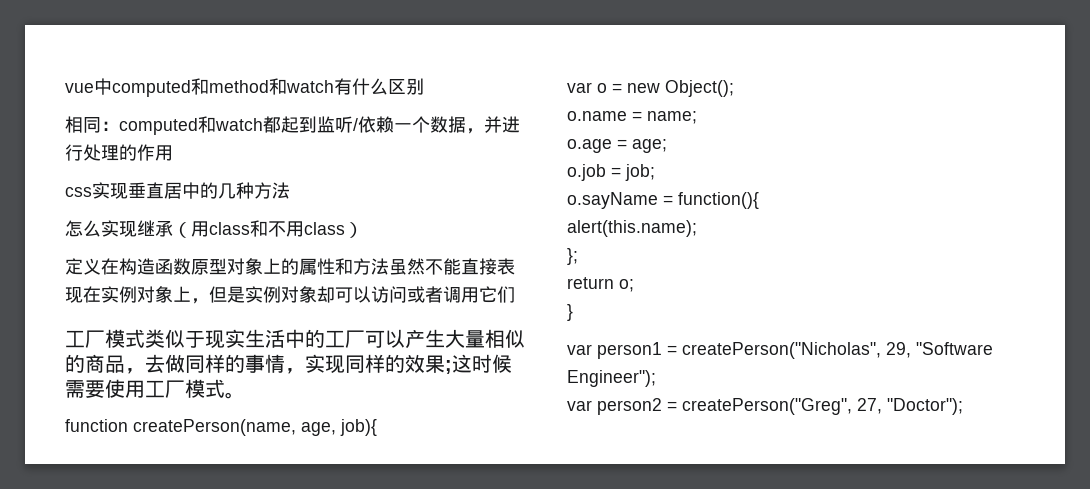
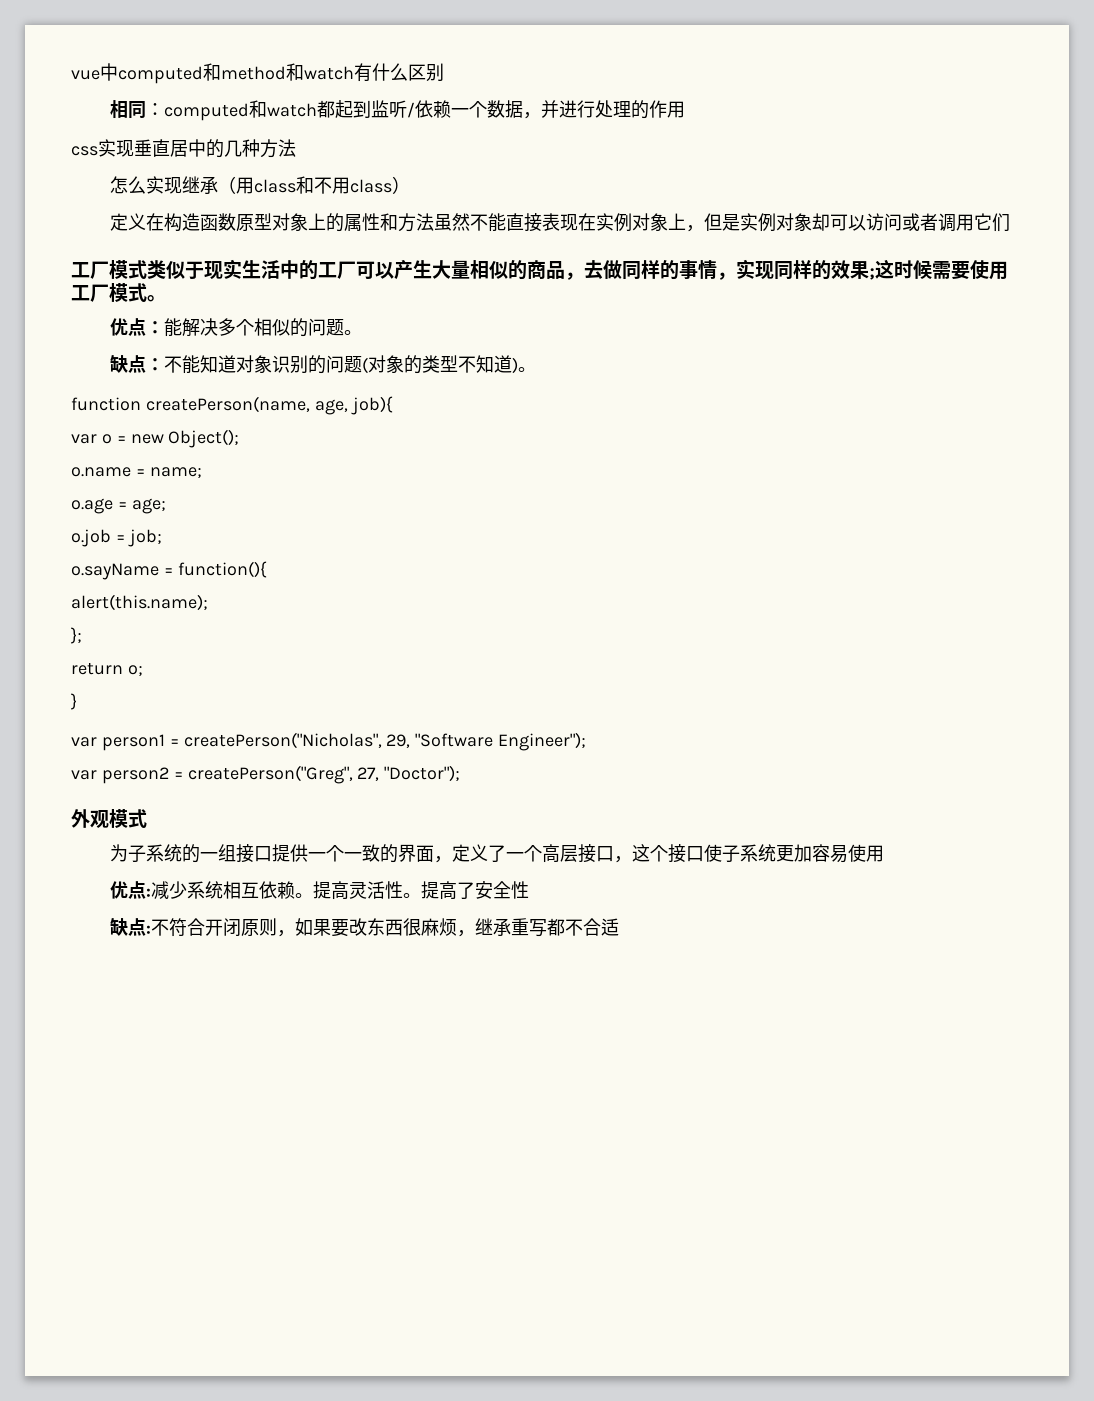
(245, 395) none -> [109,318,362,337] [109,355,536,374] // 优点：能解决多个相似的问题。 // 缺点：不能知道对象识别的问题(对象的类型不知道)。
(963, 406) none -> [71,809,147,828] [109,844,884,863] [109,881,529,900] [109,918,619,937] // 外观模式 // 为子系统的一组接口提供一个一致的界面，定义了一个高层接口，这个接口使子系统更加容易使用 // 优点:减少系统相互依赖。提高灵活性。提高了安全性 // 缺点:不符合开闭原则，如果要改东西很麻烦，继承重写都不合适

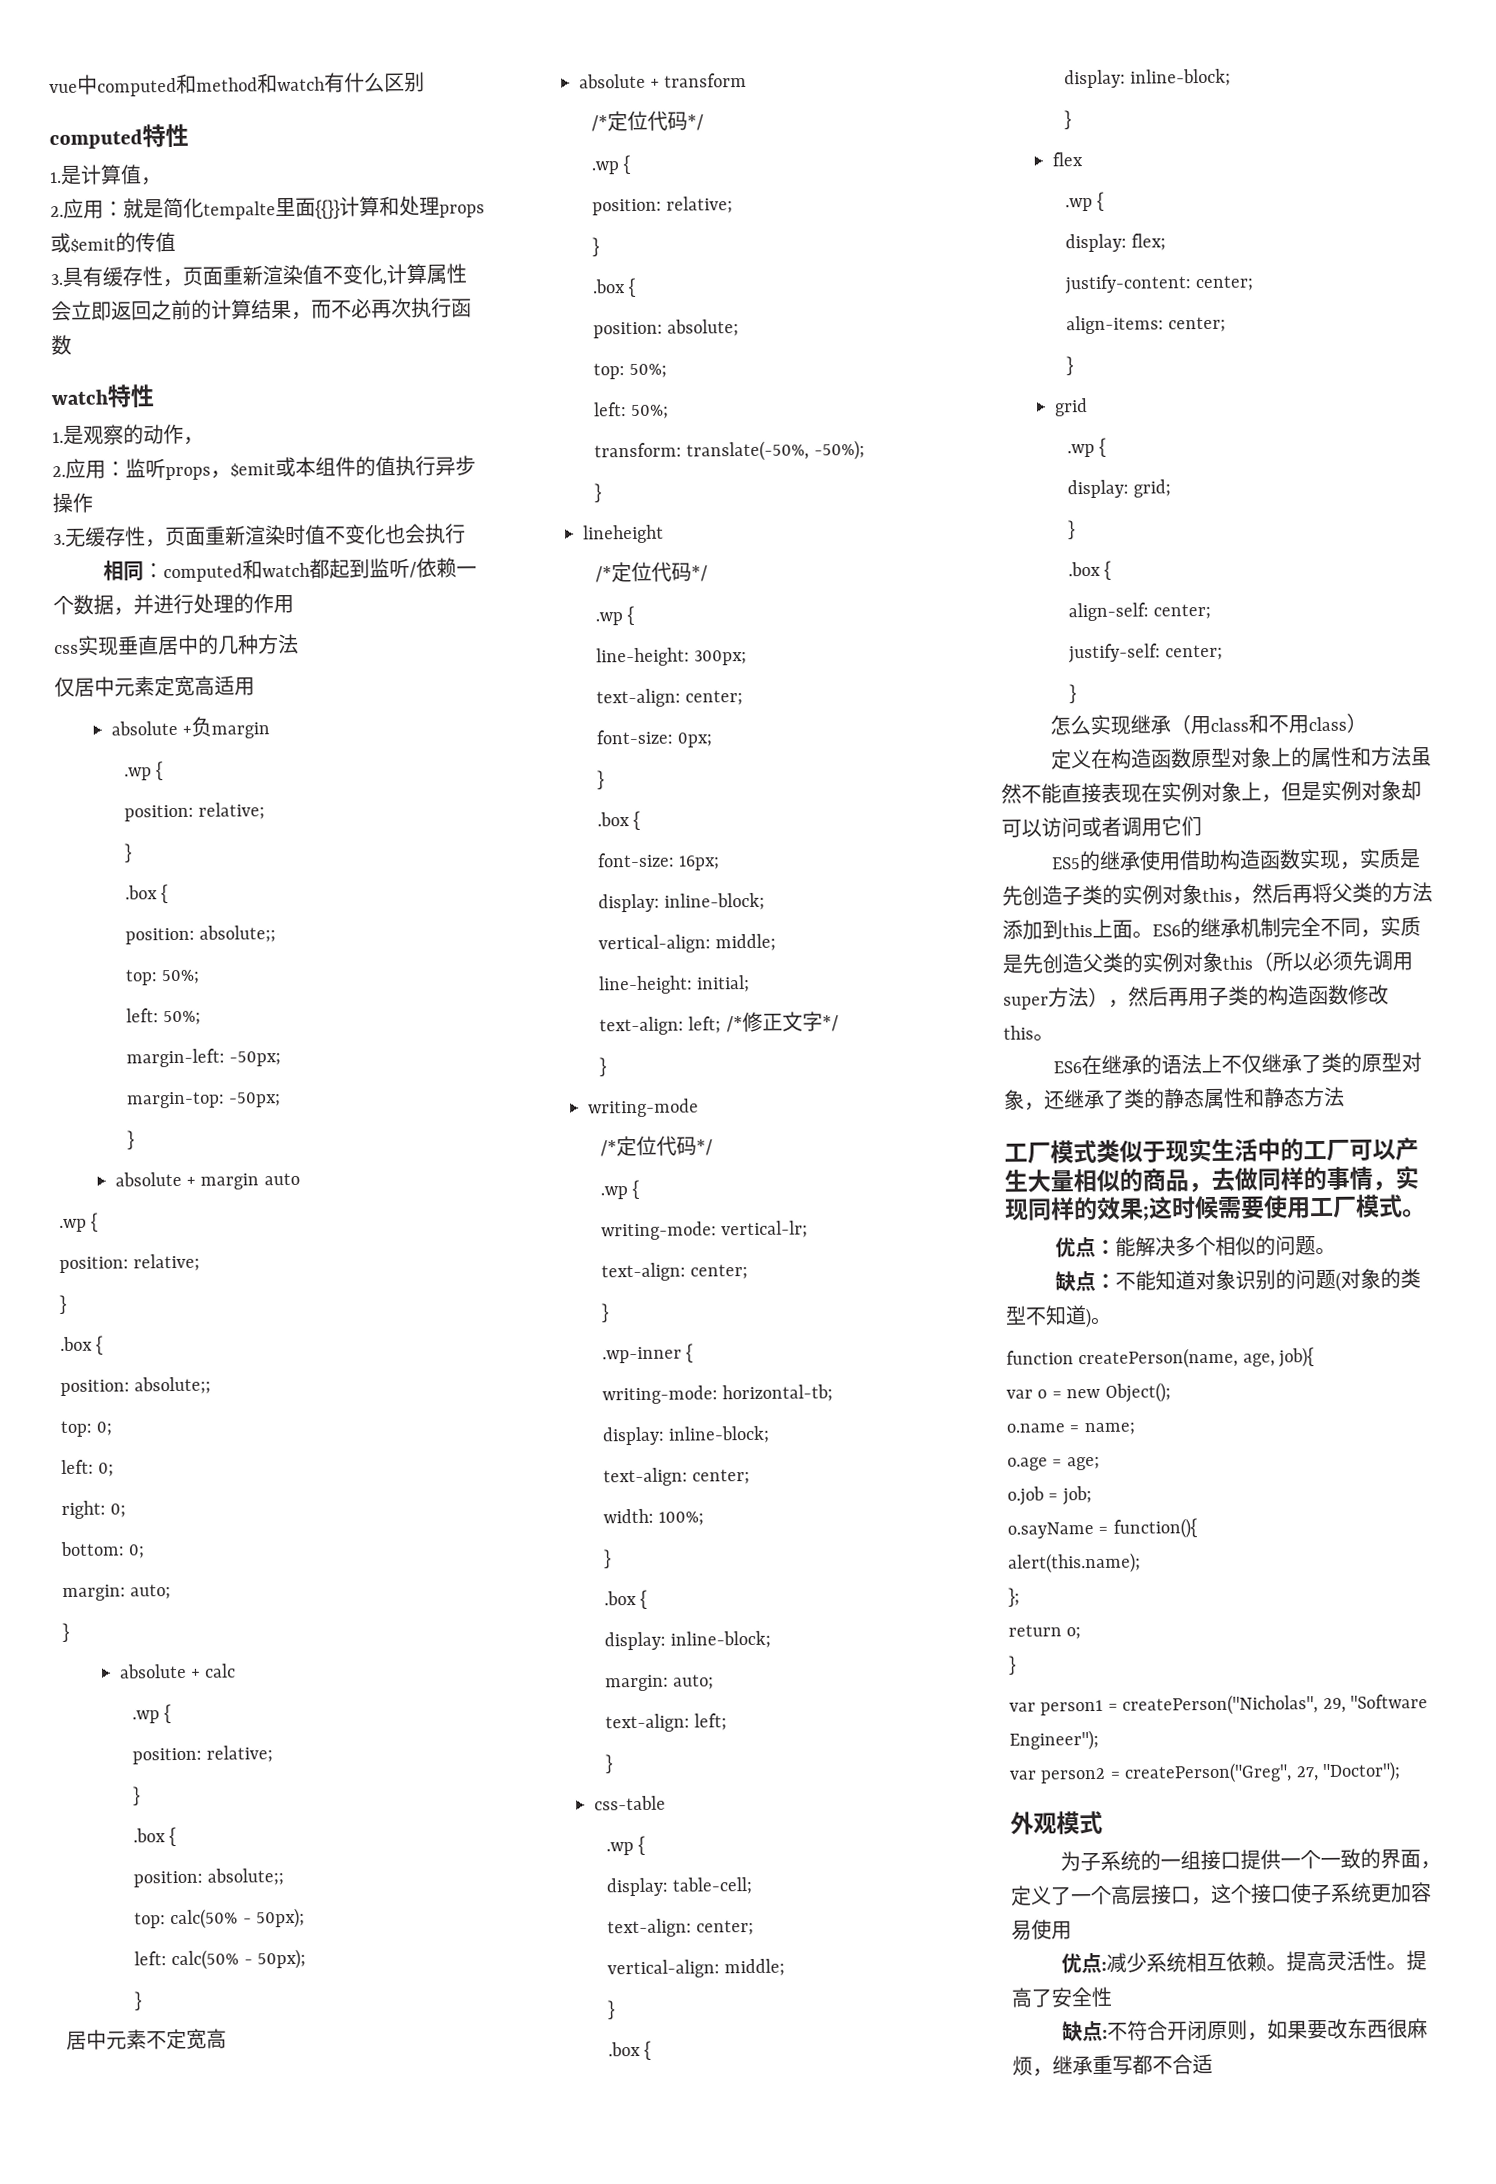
(444, 72) none -> [49,123,189,150] [49,164,162,186] [50,195,485,220] [50,231,176,254] [50,263,467,288] [51,297,472,322] [51,334,72,356] [51,384,155,408] [52,423,204,446] [52,455,476,481] [52,492,93,514] [53,523,466,548] // computed特性 // 1.是计算值， // 2.应用：就是简化tempalte里面{{}}计算和处理props或$emit的传值 // 3.具有缓存性，页面重新渲染值不变化,计算属性会立即返回之前的计算结果，而不必再次执行函数 // watch特性 // 1.是观察的动作， // 2.应用：监听props，$emit或本组件的值执行异步操作 // 3.无缓存性，页面重新渲染时值不变化也会执行
(296, 148) none -> [54,675,255,698] [110,716,270,739] [124,761,165,781] [124,802,266,822] [124,843,133,863] [125,884,170,904] [125,925,277,945] [125,969,201,986] [126,1008,202,1026] [126,1048,282,1068] [126,1091,282,1109] [127,1130,136,1150] [114,1171,300,1190] [59,1212,100,1233] [59,1253,201,1274] [59,1294,67,1315] [60,1335,105,1355] [60,1376,212,1397] [60,1420,113,1438] [61,1459,115,1477] [61,1500,127,1520] [60,1541,146,1559] [62,1584,172,1602] [62,1622,70,1643] [118,1663,237,1679] [132,1704,173,1724] [132,1745,274,1765] [133,1786,142,1806] [133,1827,178,1847] [133,1868,285,1888] [134,1907,306,1930] [134,1948,307,1971] [134,1991,143,2011] [66,2028,227,2050] [578,72,748,89] [591,110,705,132] [591,154,632,175] [592,196,734,216] [592,237,601,257] [592,277,638,298] [593,319,740,339] [593,363,668,380] [593,402,670,419] [594,439,865,462] [594,483,603,503] [582,524,664,544] [595,561,709,583] [595,605,636,626] [596,647,748,667] [596,688,744,708] [596,729,713,748] [597,770,606,790] [597,810,642,830] [597,852,721,871] [598,892,766,913] [598,933,777,954] [598,974,751,995] [599,1011,839,1036] [599,1057,608,1077] [587,1098,699,1118] [600,1135,714,1157] [600,1179,641,1200] [601,1220,809,1241] [601,1262,749,1282] [601,1303,611,1323] [602,1343,695,1364] [602,1384,834,1405] [602,1425,771,1446] [603,1467,751,1487] [603,1508,705,1526] [603,1549,613,1569] [604,1589,649,1609] [604,1630,772,1651] [605,1674,715,1692] [605,1713,728,1733] [605,1754,614,1774] [593,1795,666,1811] [606,1835,647,1856] [606,1876,753,1897] [607,1918,755,1938] [607,1958,786,1979] [607,2000,617,2020] [608,2040,653,2060] [1064,68,1232,89] [1064,110,1073,130] [1051,152,1083,167] [1065,191,1106,212] [1065,233,1167,253] [1064,274,1255,295] [1066,315,1227,335] [1066,356,1075,376] [1053,398,1088,417] [1067,437,1108,458] [1067,479,1172,499] [1068,520,1077,540] [1068,560,1113,580] [1068,602,1212,622] [1068,643,1224,664] [1069,684,1078,704] // 仅居中元素定宽高适用 // absolute +负margin // .wp { // position: relative; // } // .box { // position: absolute;; // top: 50%; // left: 50%; // margin-left: -50px; // margin-top: -50px; // } // absolute + margin auto // .wp { // position: relative; // } // .box { // position: absolute;; // top: 0; // left: 0; // right: 0; // bottom: 0; // margin: auto; // } // absolute + calc // .wp { // position: relative; // } // .box { // position: absolute;; // top: calc(50% - 50px); // left: calc(50% - 50px); // } // 居中元素不定宽高 // absolute + transform // /*定位代码*/ // .wp { // position: relative; // } // .box { // position: absolute; // top: 50%; // left: 50%; // transform: translate(-50%, -50%); // } // lineheight // /*定位代码*/ // .wp { // line-height: 300px; // text-align: center; // font-size: 0px; // } // .box { // font-size: 16px; // display: inline-block; // vertical-align: middle; // line-height: initial; // text-align: left; /*修正文字*/ // } // writing-mode // /*定位代码*/ // .wp { // writing-mode: vertical-lr; // text-align: center; // } // .wp-inner { // writing-mode: horizontal-tb; // display: inline-block; // text-align: center; // width: 100%; // } // .box { // display: inline-block; // margin: auto; // text-align: left; // } // css-table // .wp { // display: table-cell; // text-align: center; // vertical-align: middle; // } // .box { // display: inline-block; // } // flex // .wp { // display: flex; // justify-content: center; // align-items: center; // } // grid // .wp { // display: grid; // } // .box { // align-self: center; // justify-self: center; // }
(1010, 222) none -> [1051,848,1422,872] [1002,882,1433,906] [1002,916,1421,940] [1002,950,1413,974] [1003,984,1389,1010] [1003,1025,1054,1042] [1053,1052,1423,1076] [1003,1086,1345,1111] // ES5的继承使用借助构造函数实现，实质是先创造子类的实例对象this，然后再将父类的方法添加到this上面。ES6的继承机制完全不同，实质是先创造父类的实例对象this（所以必须先调用super方法），然后再用子类的构造函数修改this。 // ES6在继承的语法上不仅继承了类的原型对象，还继承了类的静态属性和静态方法

